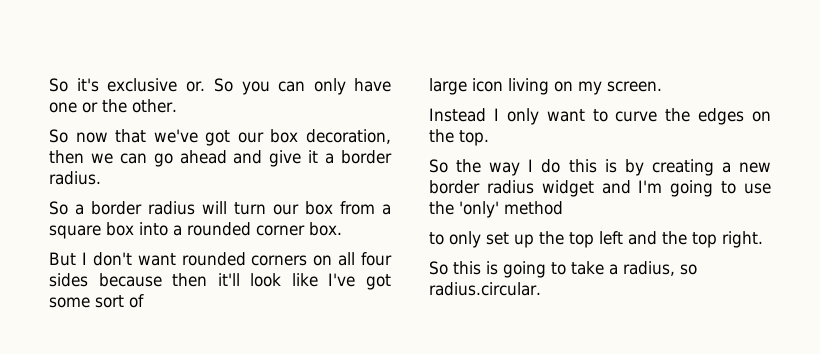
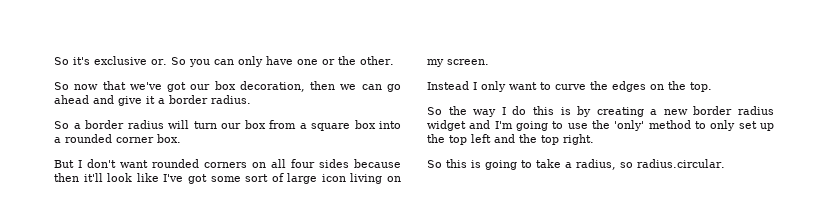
(144, 301) // -> (284, 177) none
(563, 208) // -> (691, 124) none

